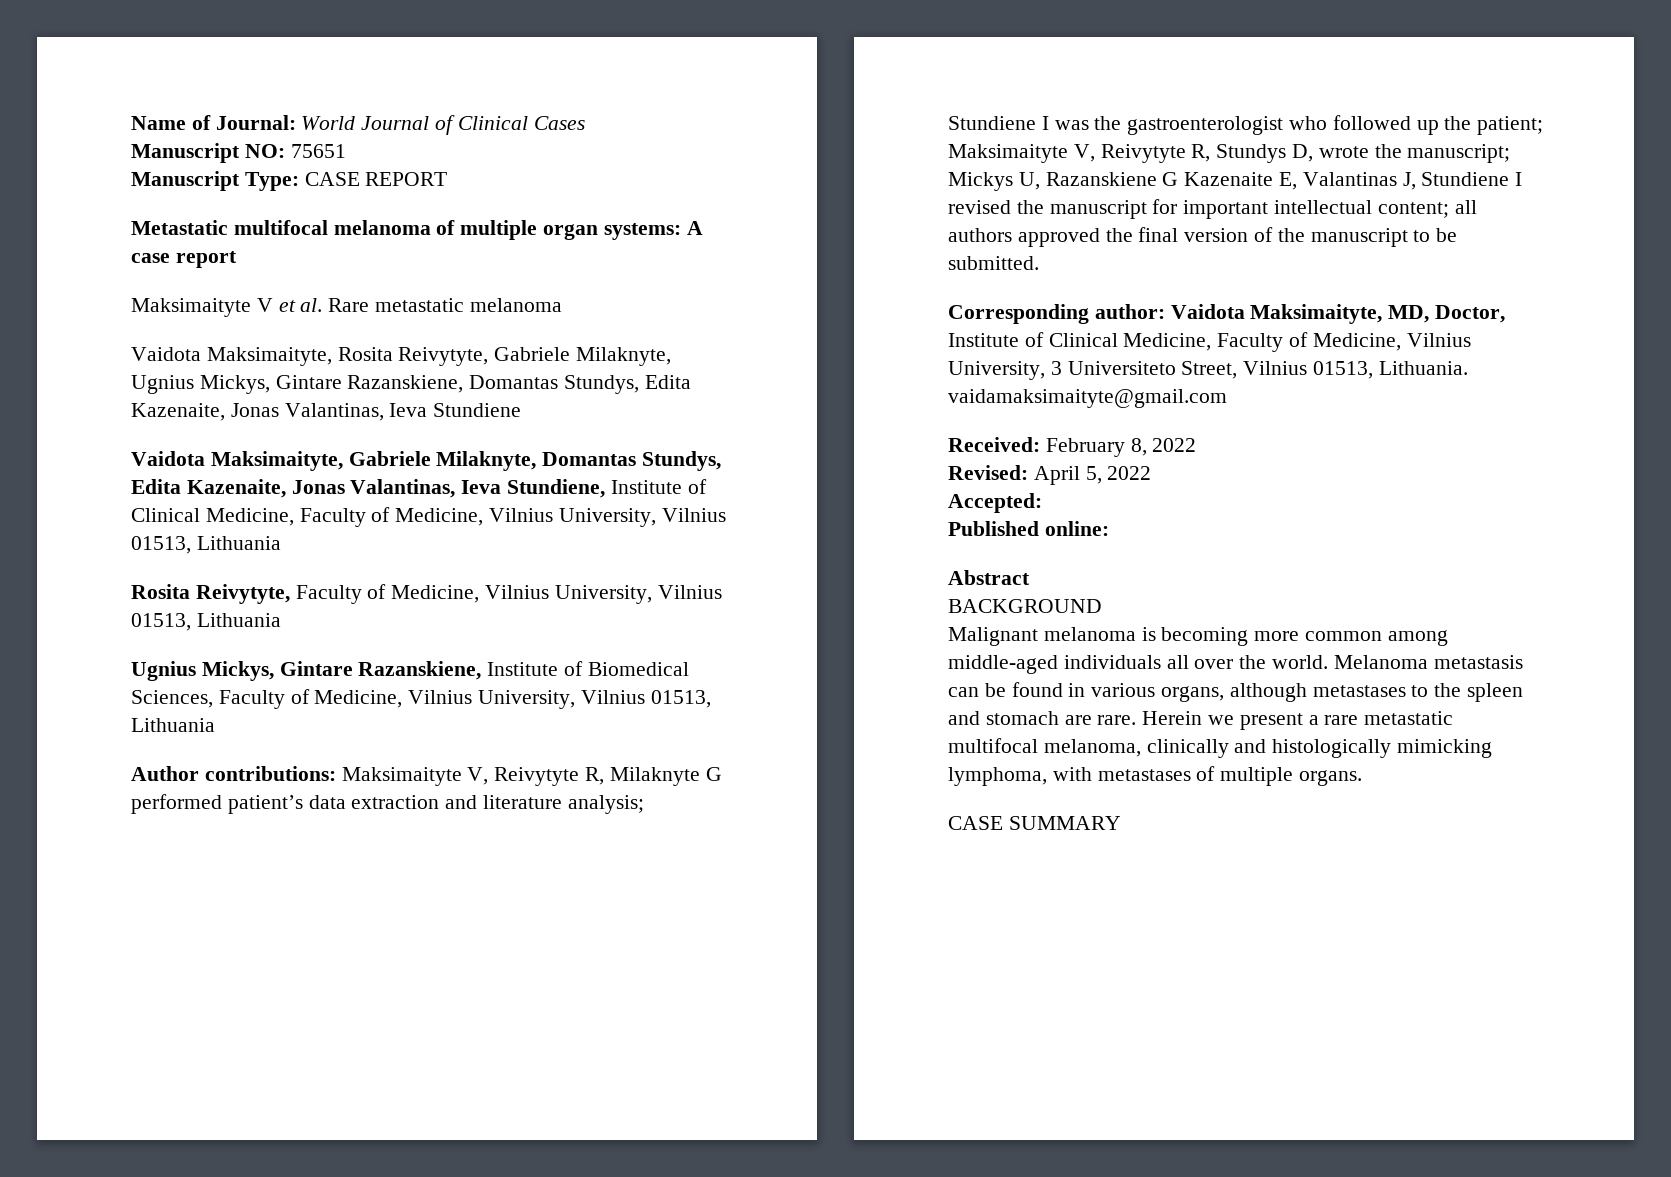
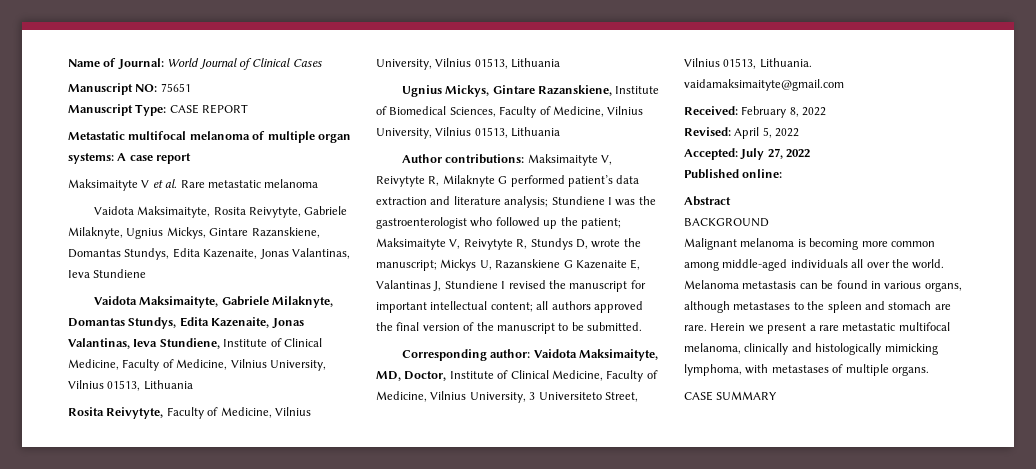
(1042, 503) none -> [740,148,811,160] July 27, 2022

